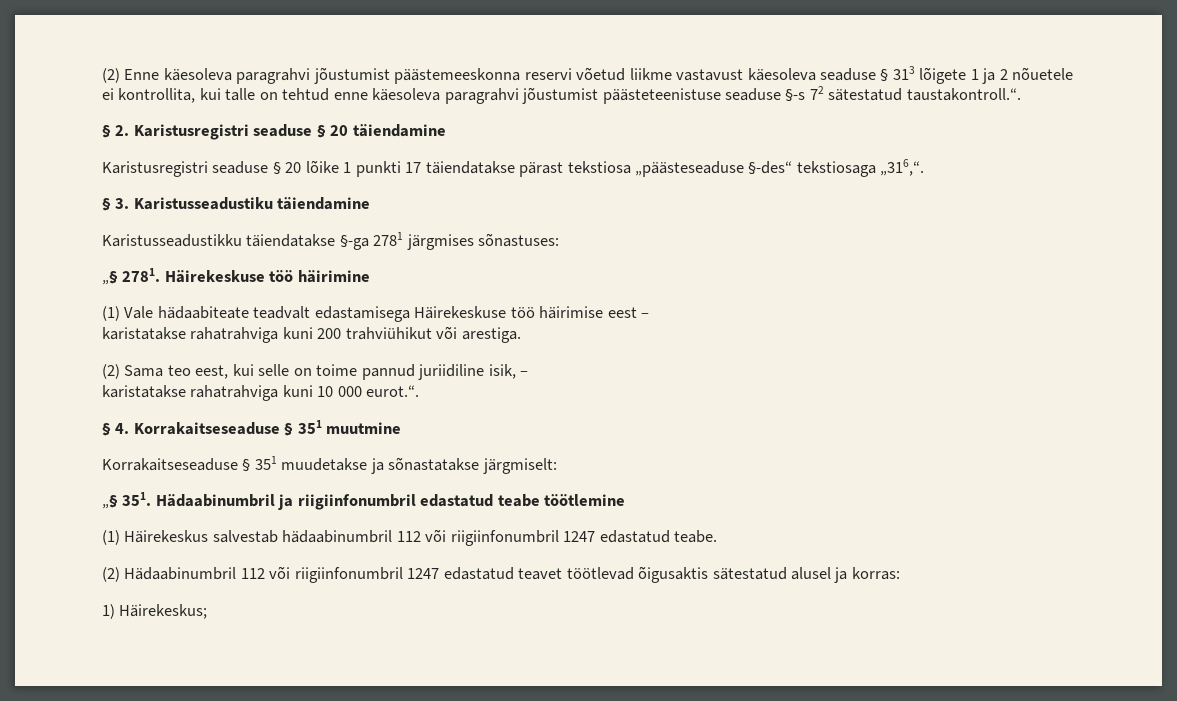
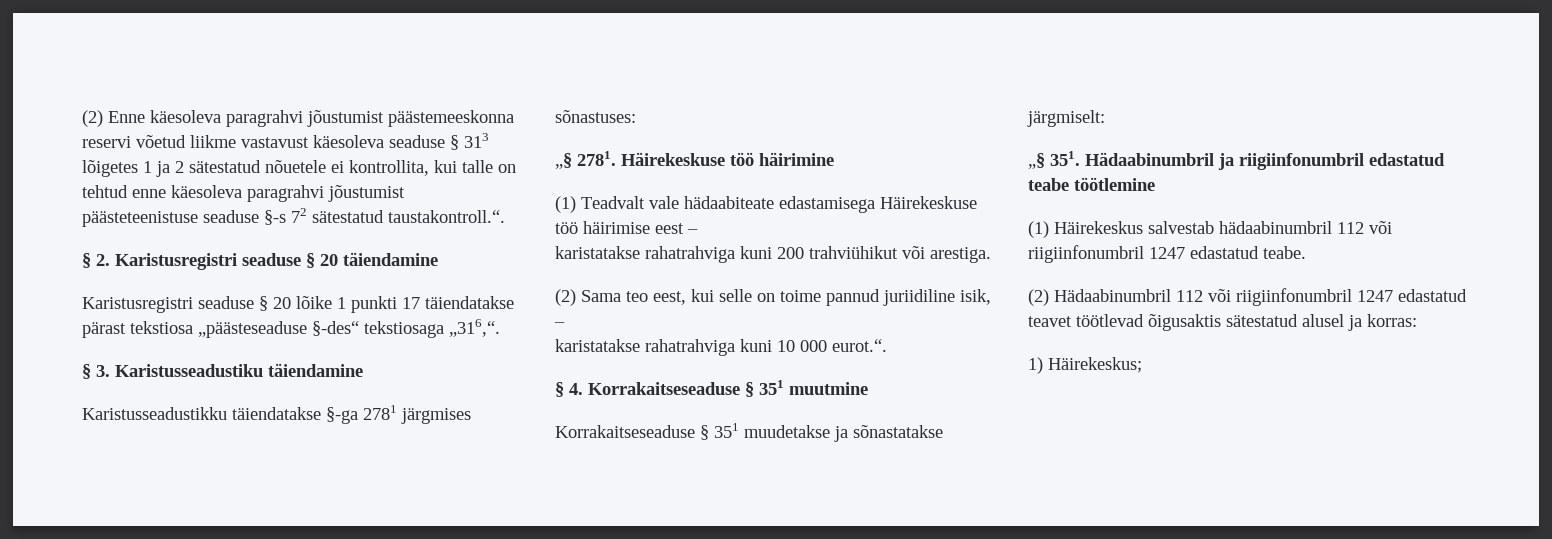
[919,67,967,84] lõigete -> [82,160,138,177] lõigetes
(1008, 74) none -> [189,160,261,173] sätestatud
[124,306,311,319] Vale hädaabiteate teadvalt -> [581,196,774,209] Teadvalt vale hädaabiteate

